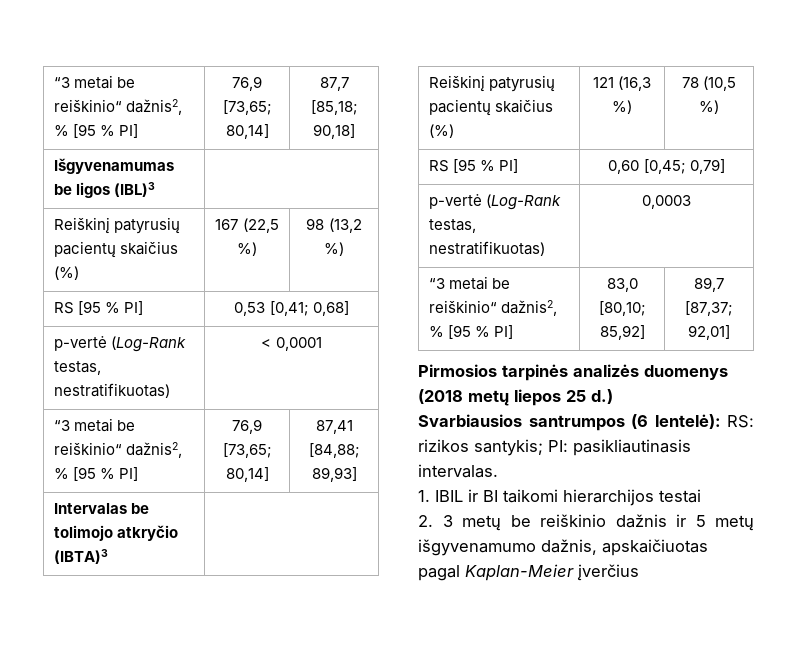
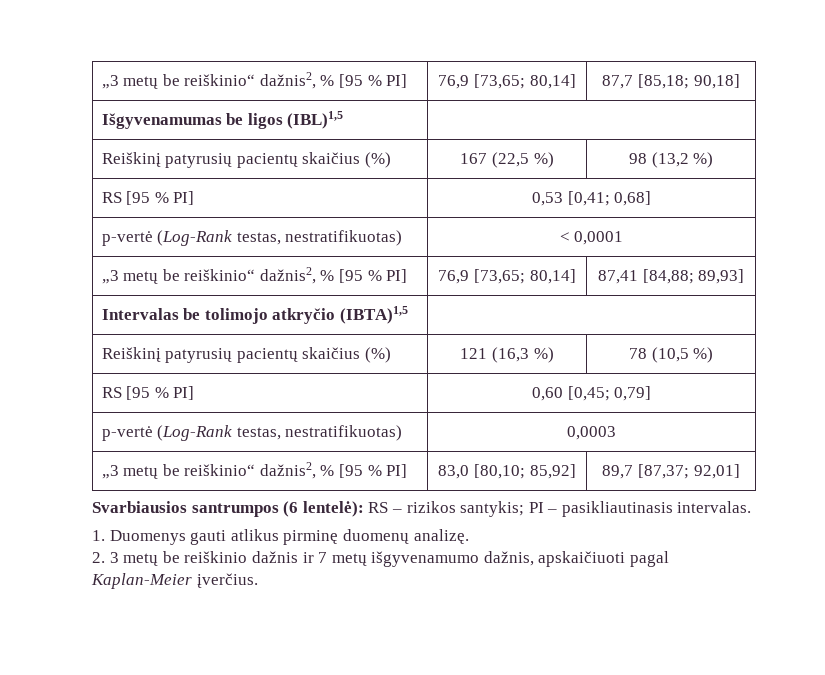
[53,75,113,89] “3 metai -> [101,75,159,89] „3 metų
[113,182,155,197] (IBL)3 -> [287,111,344,129] (IBL)1,5
[53,418,113,432] “3 metai -> [101,270,159,284] „3 metų
[53,549,108,564] (IBTA)3 -> [339,306,408,324] (IBTA)1,5
[428,276,488,290] “3 metai -> [101,465,159,479] „3 metų
[418,364,728,381] [418,389,613,406] [418,414,754,431] [418,439,691,456] [418,464,498,478] [418,489,701,506] Pirmosios tarpinės analizės duomenys (2018 metų liepos 25 d.) // Svarbiausios santrumpos (6 lentelė): RS: rizikos santykis; PI: pasikliautinasis intervalas. // 1. IBIL ir BI taikomi hierarchijos testai -> [92,501,752,517] [92,529,469,545] Svarbiausios santrumpos (6 lentelė): RS – rizikos santykis; PI – pasikliautinasis intervalas. // 1. Duomenys gauti atlikus pirminę duomenų analizę.
[695,515,706,527] 5 -> [318,552,328,563] 7
[602,539,708,556] apskaičiuotas -> [538,551,626,567] apskaičiuoti
[577,564,639,581] įverčius -> [196,573,258,588] įverčius.

